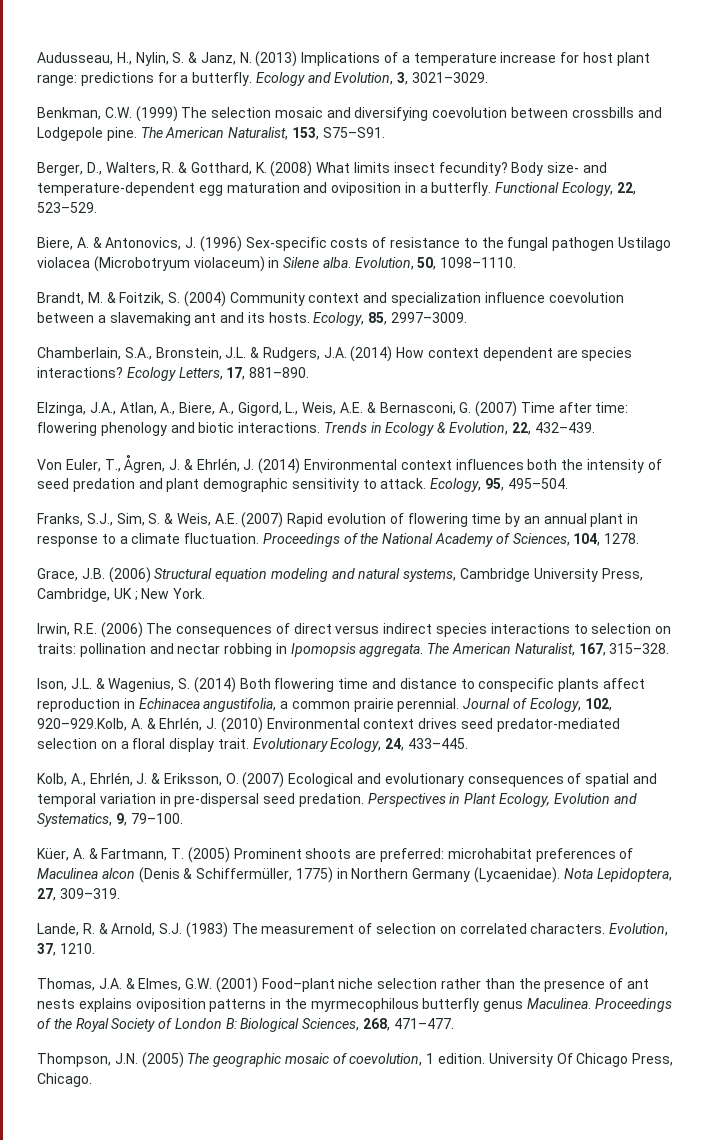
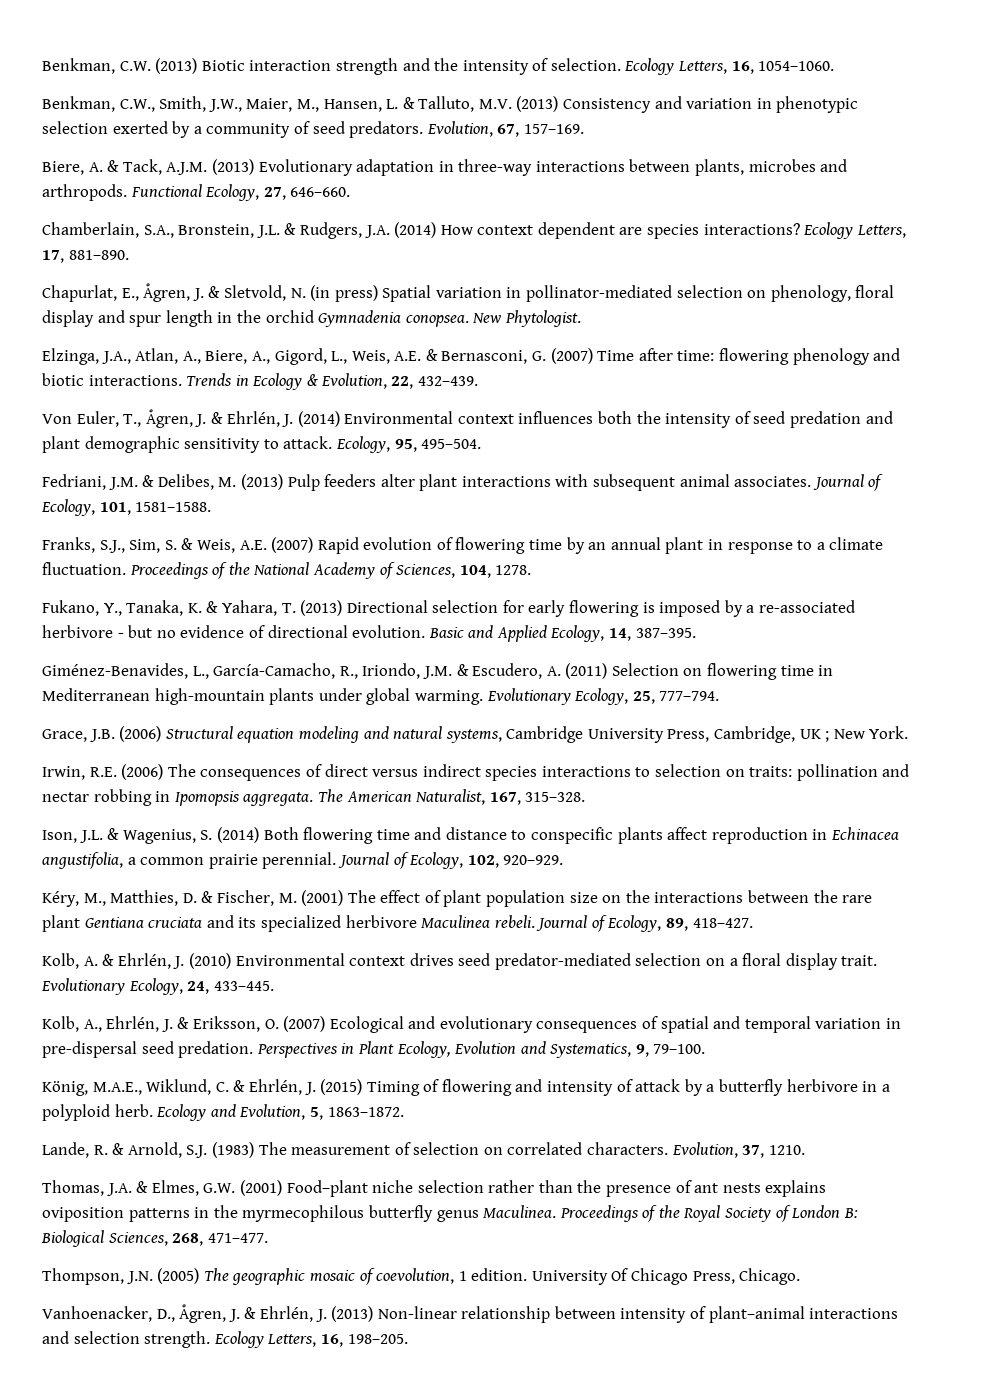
[37,51,650,67] [37,72,489,86] [37,106,662,122] [37,127,385,141] [37,161,607,177] [37,182,636,196] [37,202,97,213] [37,236,671,252] [37,256,517,272] [37,291,624,307] [37,312,468,326] Audusseau, H., Nylin, S. & Janz, N. (2013) Implications of a temperature increase for host plant range: predictions for a butterfly. Ecology and Evolution, 3, 3021–3029. // Benkman, C.W. (1999) The selection mosaic and diversifying coevolution between crossbills and Lodgepole pine. The American Naturalist, 153, S75–S91. // Berger, D., Walters, R. & Gotthard, K. (2008) What limits insect fecundity? Body size- and temperature-dependent egg maturation and oviposition in a butterfly. Functional Ecology, 22, 523–529. // Biere, A. & Antonovics, J. (1996) Sex-specific costs of resistance to the fungal pathogen Ustilago violacea (Microbotryum violaceum) in Silene alba. Evolution, 50, 1098–1110. // Brandt, M. & Foitzik, S. (2004) Community context and specialization influence coevolution between a slavemaking ant and its hosts. Ecology, 85, 2997–3009. -> [42,58,835,75] [42,96,859,113] [42,121,584,138] [42,159,848,176] [42,184,351,201] Benkman, C.W. (2013) Biotic interaction strength and the intensity of selection. Ecology Letters, 16, 1054–1060. // Benkman, C.W., Smith, J.W., Maier, M., Hansen, L. & Talluto, M.V. (2013) Consistency and variation in phenotypic selection exerted by a community of seed predators. Evolution, 67, 157–169. // Biere, A. & Tack, A.J.M. (2013) Evolutionary adaptation in three-way interactions between plants, microbes and arthropods. Functional Ecology, 27, 646–660.
(310, 372) none -> [42,283,895,302] [42,310,581,327] // Chapurlat, E., Ågren, J. & Sletvold, N. (in press) Spatial variation in pollinator-mediated selection on phenology, floral display and spur length in the orchid Gymnadenia conopsea. New Phytologist.
(568, 483) none -> [42,474,884,491] [41,499,212,516] // Fedriani, J.M. & Delibes, M. (2013) Pulp feeders alter plant interactions with subsequent animal associates. Journal of Ecology, 101, 1581–1588.
(640, 538) none -> [42,600,856,617] [42,625,696,642] [42,663,834,680] [42,688,720,705] // Fukano, Y., Tanaka, K. & Yahara, T. (2013) Directional selection for early flowering is imposed by a re-associated herbivore - but no evidence of directional evolution. Basic and Applied Ecology, 14, 387–395. // Giménez-Benavides, L., García-Camacho, R., Iriondo, J.M. & Escudero, A. (2011) Selection on flowering time in Mediterranean high-mountain plants under global warming. Evolutionary Ecology, 25, 777–794.
[37,718,127,731] 920–929.Kolb, -> [503,855,564,865] [42,890,873,907] [42,915,753,932] [42,953,79,969] 920–929. // Kéry, M., Matthies, D. & Fischer, M. (2001) The effect of plant population size on the interactions between the rare plant Gentiana cruciata and its specialized herbivore Maculinea rebeli. Journal of Ecology, 89, 418–427. // Kolb,
[37,847,634,863] [37,867,672,883] [37,888,120,901] Küer, A. & Fartmann, T. (2005) Prominent shoots are preferred: microhabitat preferences of Maculinea alcon (Denis & Schiffermüller, 1775) in Northern Germany (Lycaenidae). Nota Lepidoptera, 27, 309–319. -> [42,1079,890,1096] [42,1104,404,1121] König, M.A.E., Wiklund, C. & Ehrlén, J. (2015) Timing of flowering and intensity of attack by a butterfly herbivore in a polyploid herb. Ecology and Evolution, 5, 1863–1872.
(92, 1080) none -> [42,1304,899,1323] [42,1331,408,1348] // Vanhoenacker, D., Ågren, J. & Ehrlén, J. (2013) Non-linear relationship between intensity of plant–animal interactions and selection strength. Ecology Letters, 16, 198–205.

